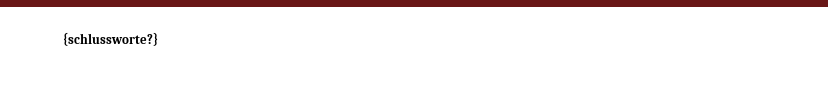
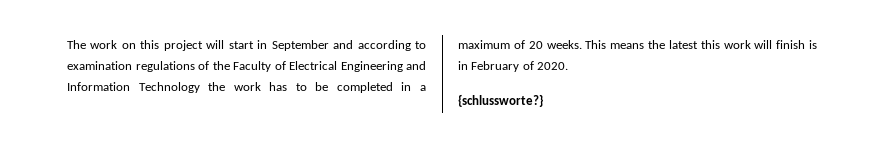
(63, 39) none -> [67,40,426,51] [67,61,426,72] [67,82,426,93] [458,40,817,49] [458,61,569,72] The work on this project will start in September and according to examination regulations of the Faculty of Electrical Engineering and Information Technology the work has to be completed in a maximum of 20 weeks. This means the latest this work will finish is in February of 2020. //

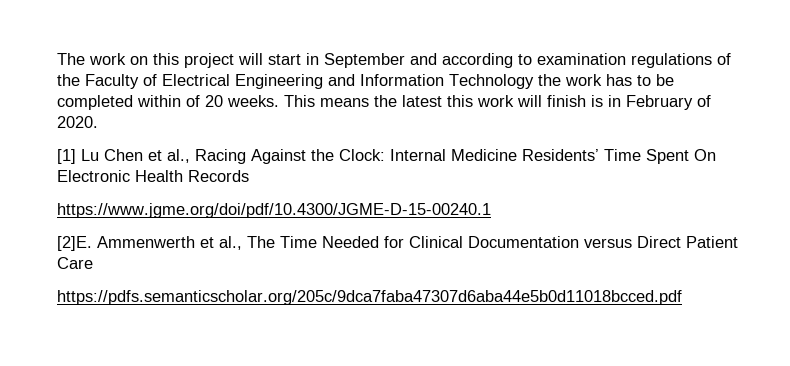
[401,82,426,91] [458,40,510,49] in a maximum -> [137,95,181,107] within
[458,94,543,107] {schlussworte?} -> [57,149,716,164] [57,170,249,182] [57,203,491,218] [57,236,738,251] [57,257,93,269] [57,290,682,305] [1] Lu Chen et al., Racing Against the Clock: Internal Medicine Residents’ Time Spent On Electronic Health Records // https://www.jgme.org/doi/pdf/10.4300/JGME-D-15-00240.1 // [2]E. Ammenwerth et al., The Time Needed for Clinical Documentation versus Direct Patient Care // https://pdfs.semanticscholar.org/205c/9dca7faba47307d6aba44e5b0d11018bcced.pdf

